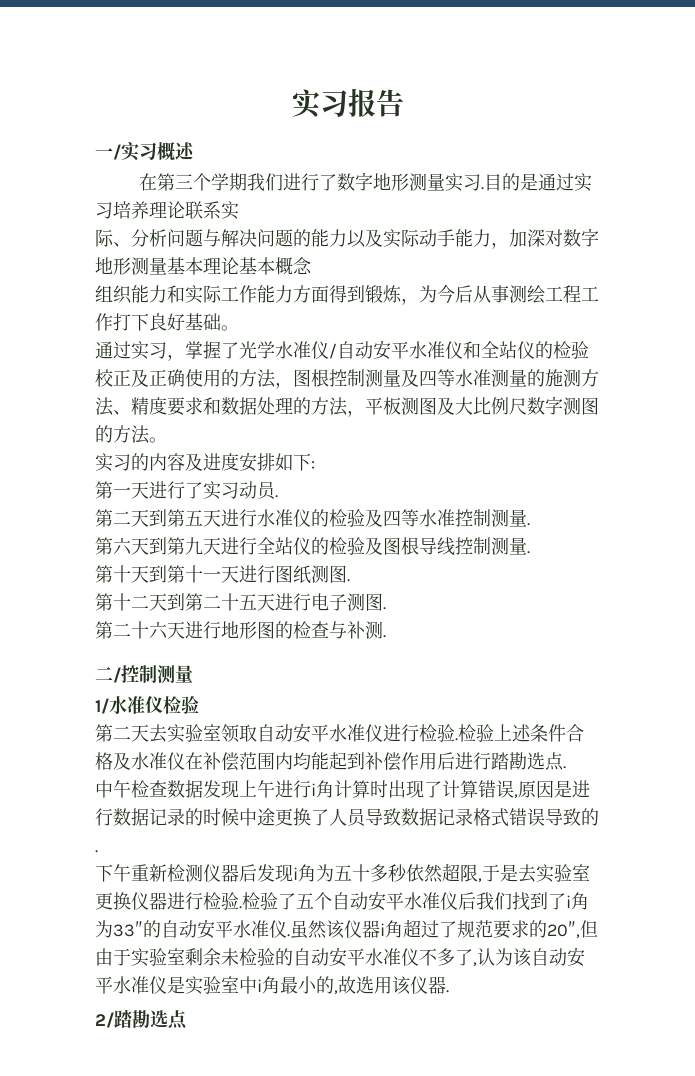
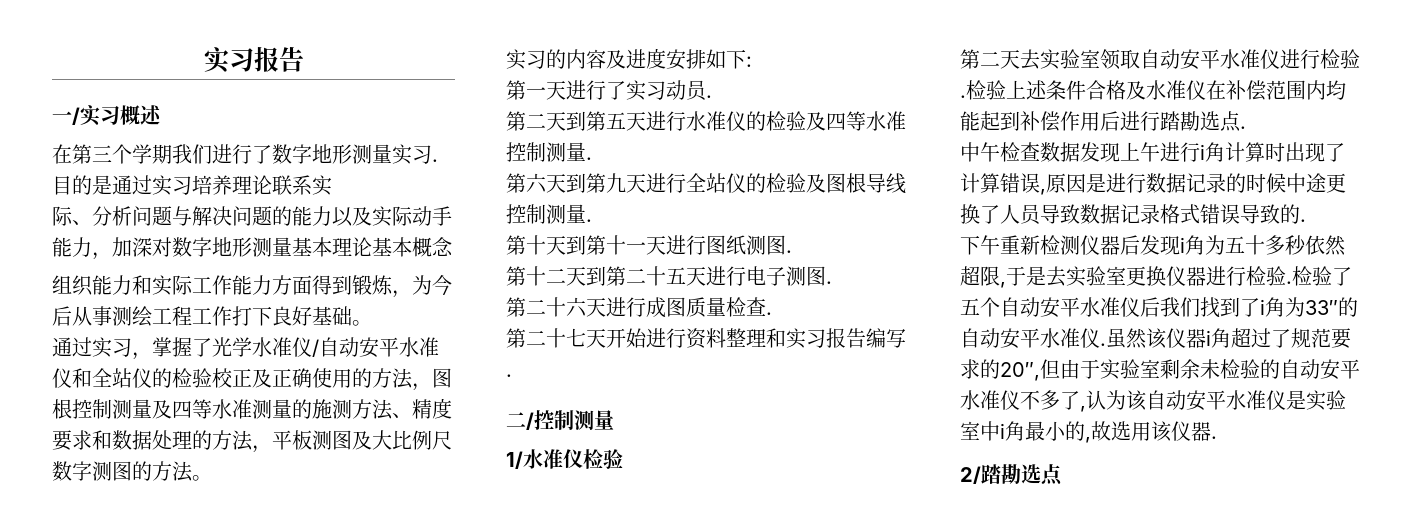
[221,621,383,639] 地形图的检查与补测 -> [646,297,772,318] [506,328,906,349] 成图质量检查. // 第二十七天开始进行资料整理和实习报告编写

